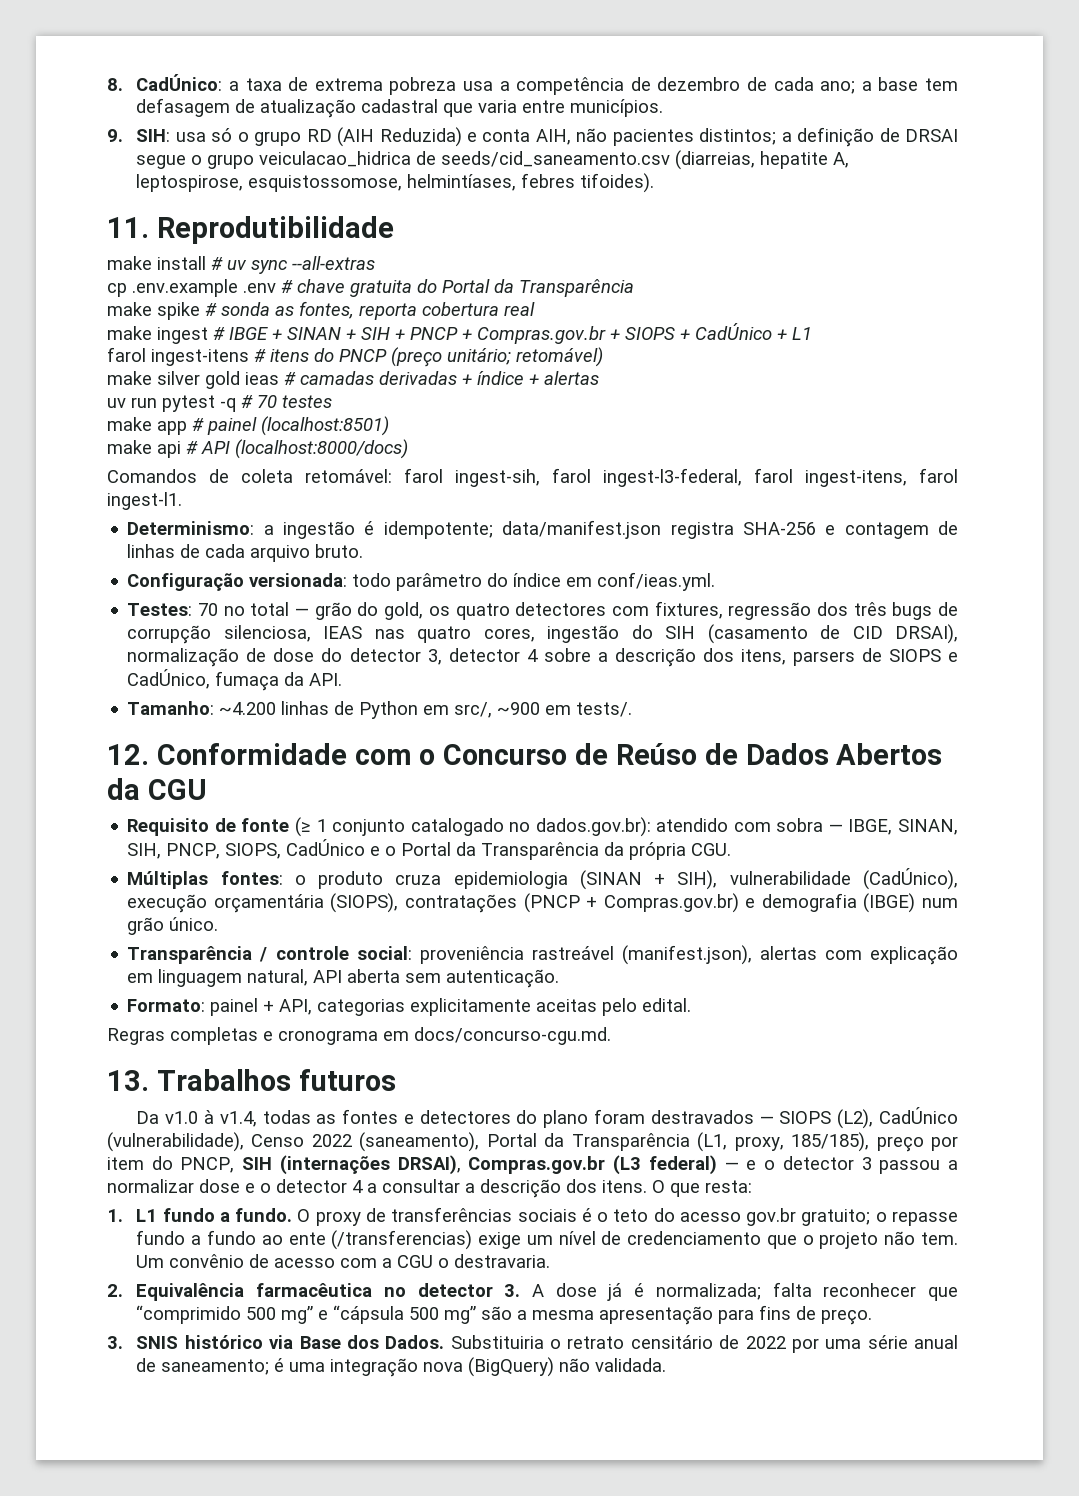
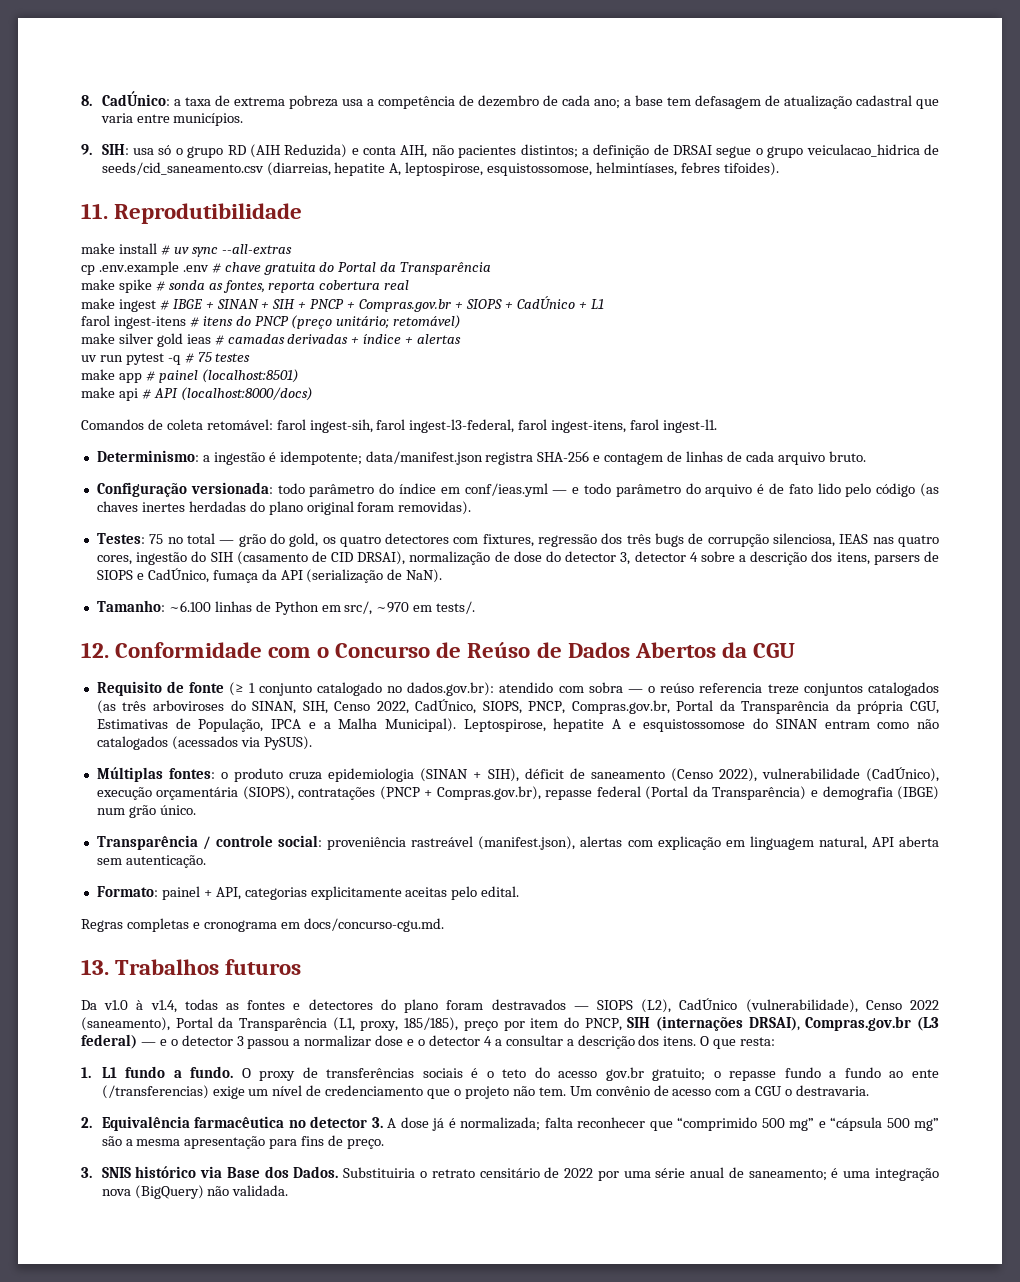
[257,395,277,408] 70 -> [197,352,212,362] 75
[597,572,716,591] conf/ieas.yml. -> [464,483,940,497] [96,501,472,515] conf/ieas.yml — e todo parâmetro do arquivo é de fato lido pelo código (as chaves inertes herdadas do plano original foram removidas).
[198,603,219,616] 70 -> [149,534,164,544] 75
[309,673,343,686] API. -> [280,569,443,583] API (serialização de NaN).
[219,702,277,715] ~4.200 -> [168,601,211,612] ~6.100
[497,702,541,715] ~900 -> [376,602,410,613] ~970
[848,819,958,835] [127,839,397,859] IBGE, SINAN, SIH, PNCP, SIOPS, CadÚnico e o -> [648,682,940,696] [96,699,670,714] o reúso referencia treze conjuntos catalogados (as três arboviroses do SINAN, SIH, Censo 2022, CadÚnico, SIOPS, PNCP, Compras.gov.br,
[691,843,732,856] CGU. -> [909,701,939,714] [96,718,940,732] [96,736,312,750] CGU, Estimativas de População, IPCA e a Malha Municipal). Leptospirose, hepatite A e esquistossomose do SINAN entram como não catalogados (acessados via PySUS).
(718, 880) none -> [524,768,757,782] déficit de saneamento (Censo 2022),
[603,893,739,913] Compras.gov.br) -> [436,786,807,800] Compras.gov.br), repasse federal (Portal da Transparência)

